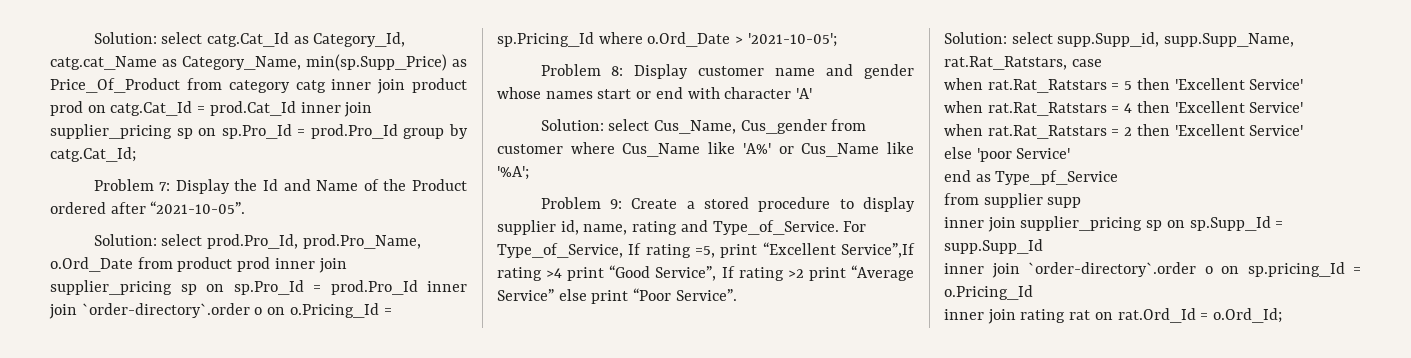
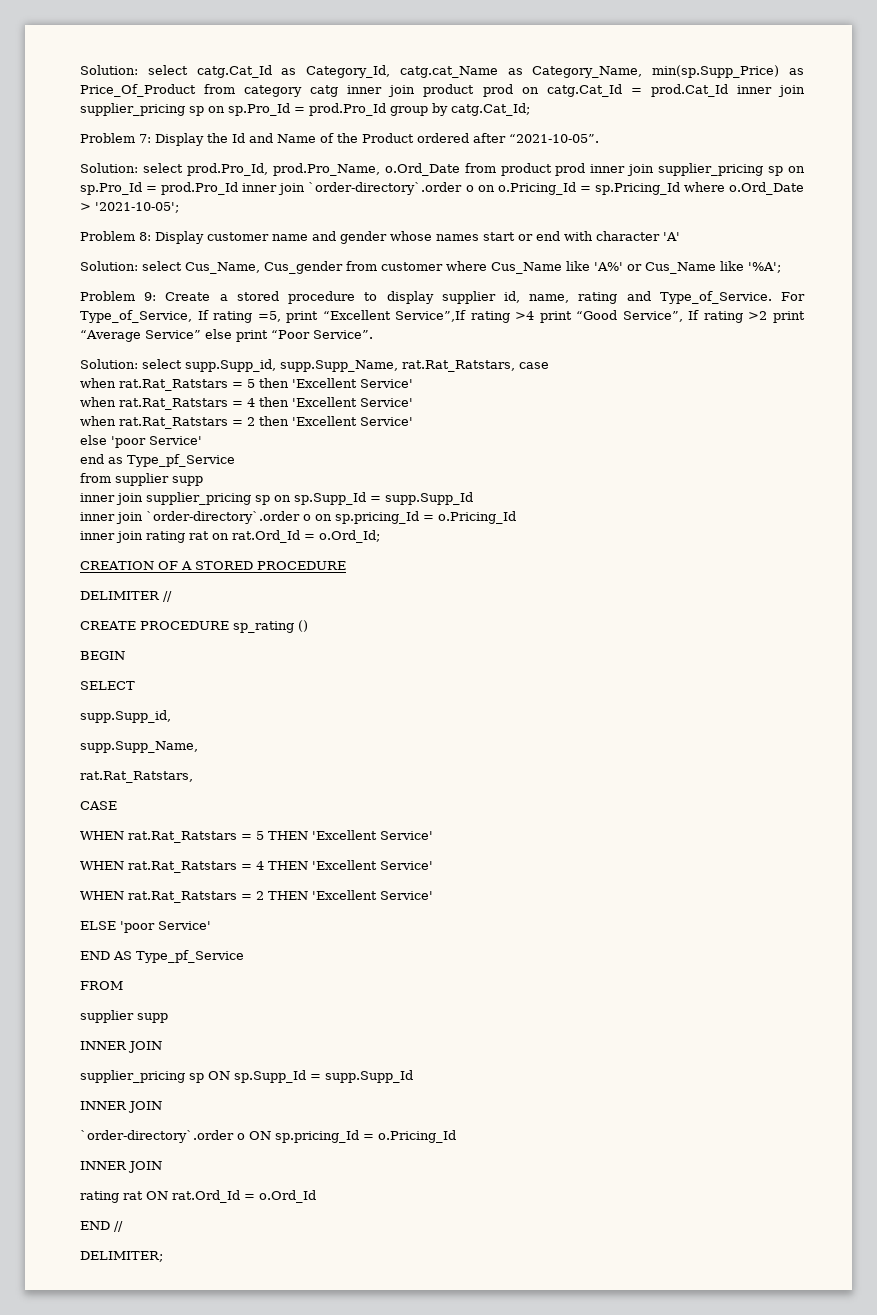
(1283, 315) none -> [80,561,346,570] [80,591,172,602] [80,620,308,633] [80,651,125,660] [80,681,135,690] [80,710,171,723] [80,741,198,753] [80,771,193,783] [80,801,117,810] [80,830,433,843] [80,860,433,873] [80,890,433,903] [80,921,211,933] [80,950,244,963] [80,981,123,990] [80,1010,168,1023] [80,1041,162,1053] [80,1070,413,1083] [80,1101,162,1113] [80,1130,456,1143] [80,1161,162,1173] [80,1190,316,1203] [80,1221,123,1232] [80,1251,163,1262] // CREATION OF A STORED PROCEDURE // DELIMITER // // CREATE PROCEDURE sp_rating () // BEGIN // SELECT // supp.Supp_id, // supp.Supp_Name, // rat.Rat_Ratstars, // CASE // WHEN rat.Rat_Ratstars = 5 THEN 'Excellent Service' // WHEN rat.Rat_Ratstars = 4 THEN 'Excellent Service' // WHEN rat.Rat_Ratstars = 2 THEN 'Excellent Service' // ELSE 'poor Service' // END AS Type_pf_Service // FROM // supplier supp // INNER JOIN // supplier_pricing sp ON sp.Supp_Id = supp.Supp_Id // INNER JOIN // `order-directory`.order o ON sp.pricing_Id = o.Pricing_Id // INNER JOIN // rating rat ON rat.Ord_Id = o.Ord_Id // END // // DELIMITER;

